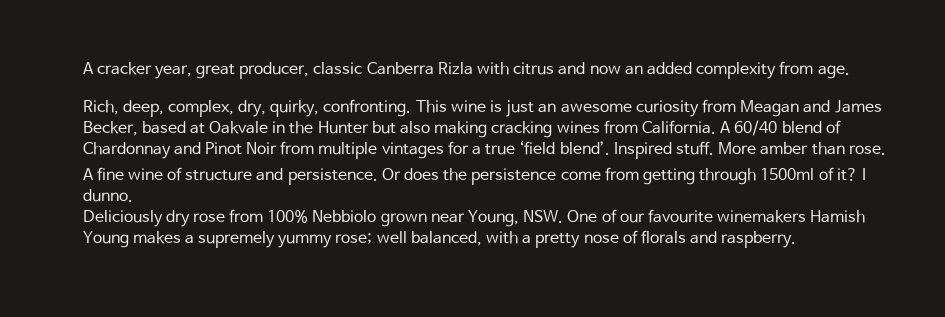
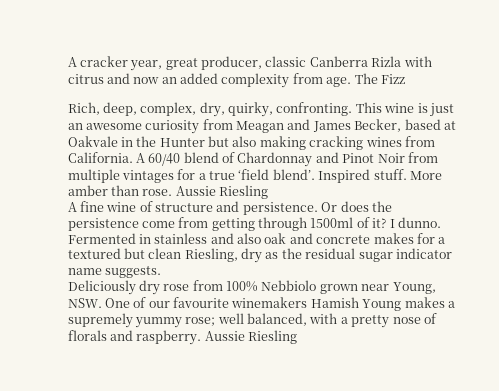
(850, 72) none -> [354,73,405,84] The Fizz
(886, 150) none -> [175,185,269,199] Aussie Riesling
(133, 195) none -> [67,233,446,244] [67,248,452,263] [67,266,161,278] Fermented in stainless and also oak and concrete makes for a textured but clean Riesling, dry as the residual sugar indicator name suggests.
(797, 239) none -> [204,330,298,344] Aussie Riesling

